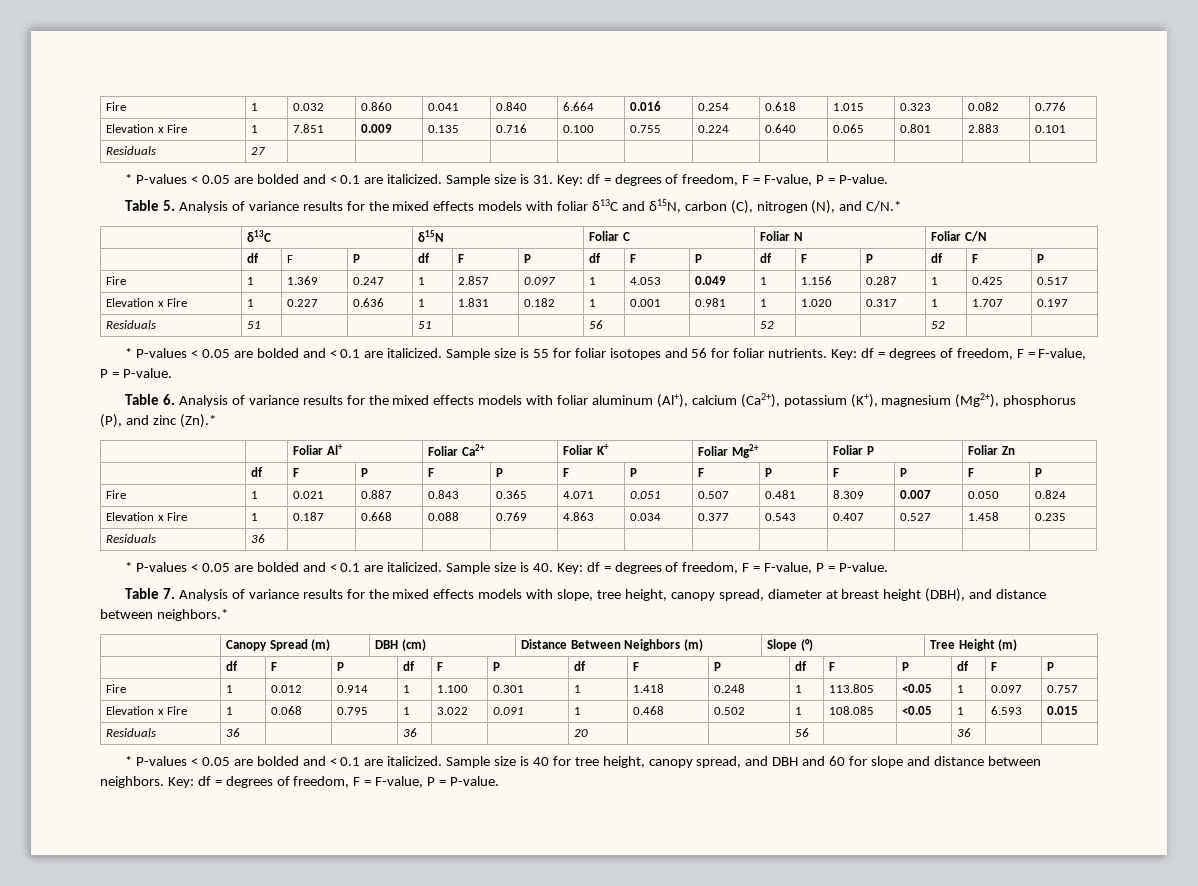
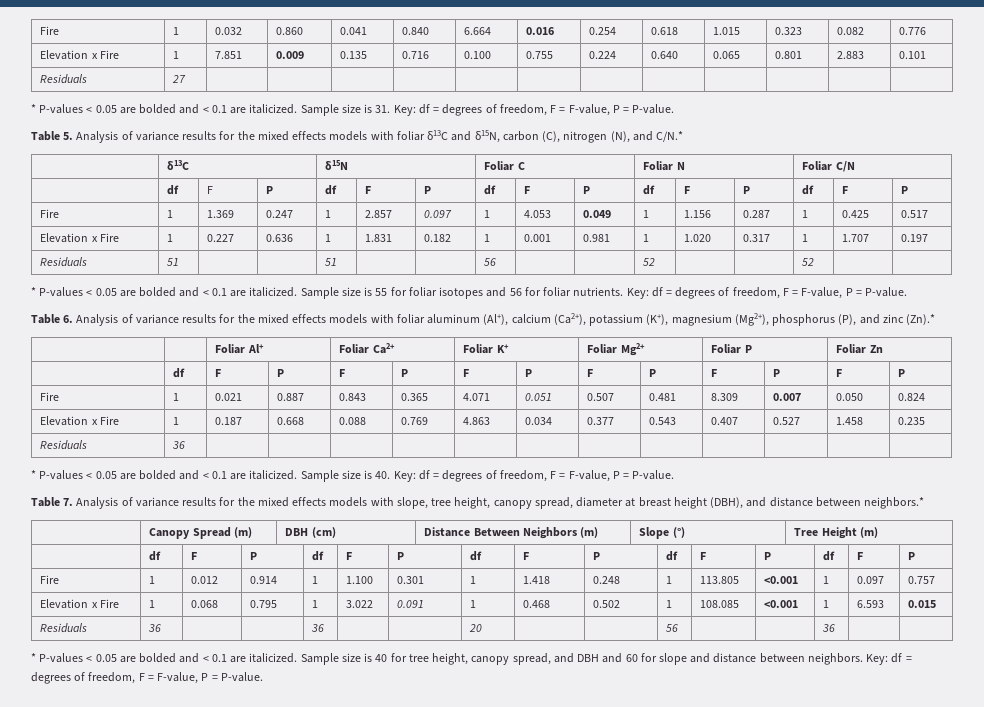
[902,684,933,693] <0.05 -> [764,576,799,584] <0.001
[902,706,933,715] <0.05 -> [764,600,799,608] <0.001

